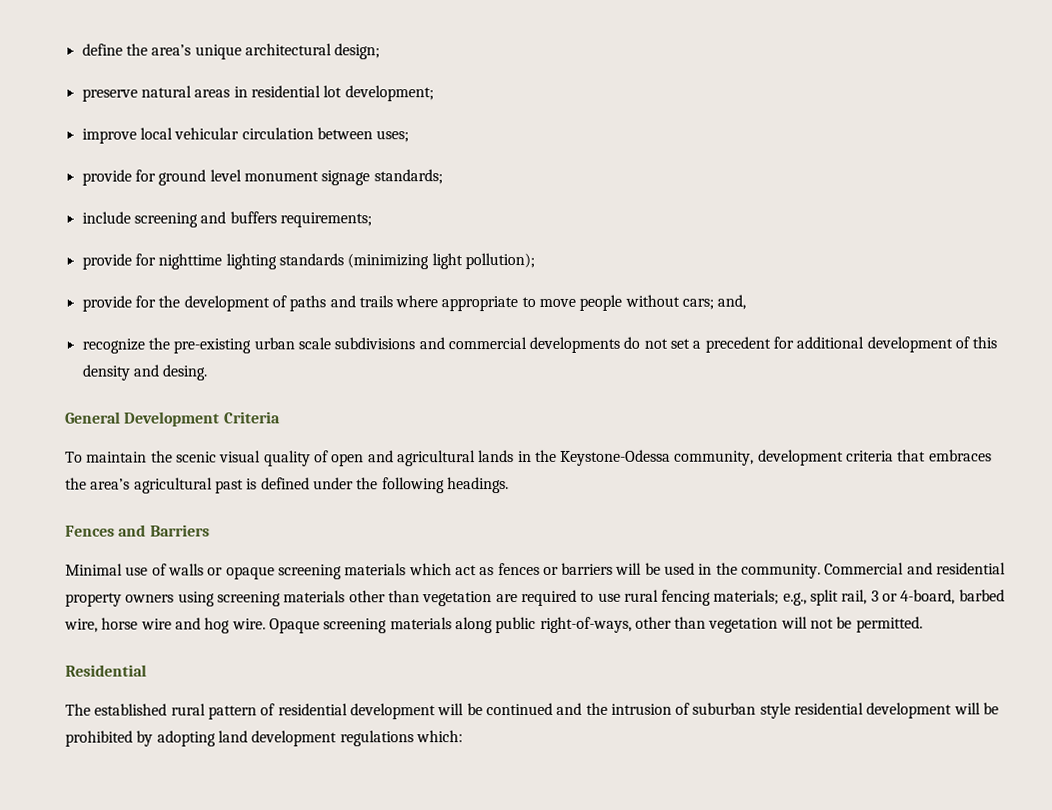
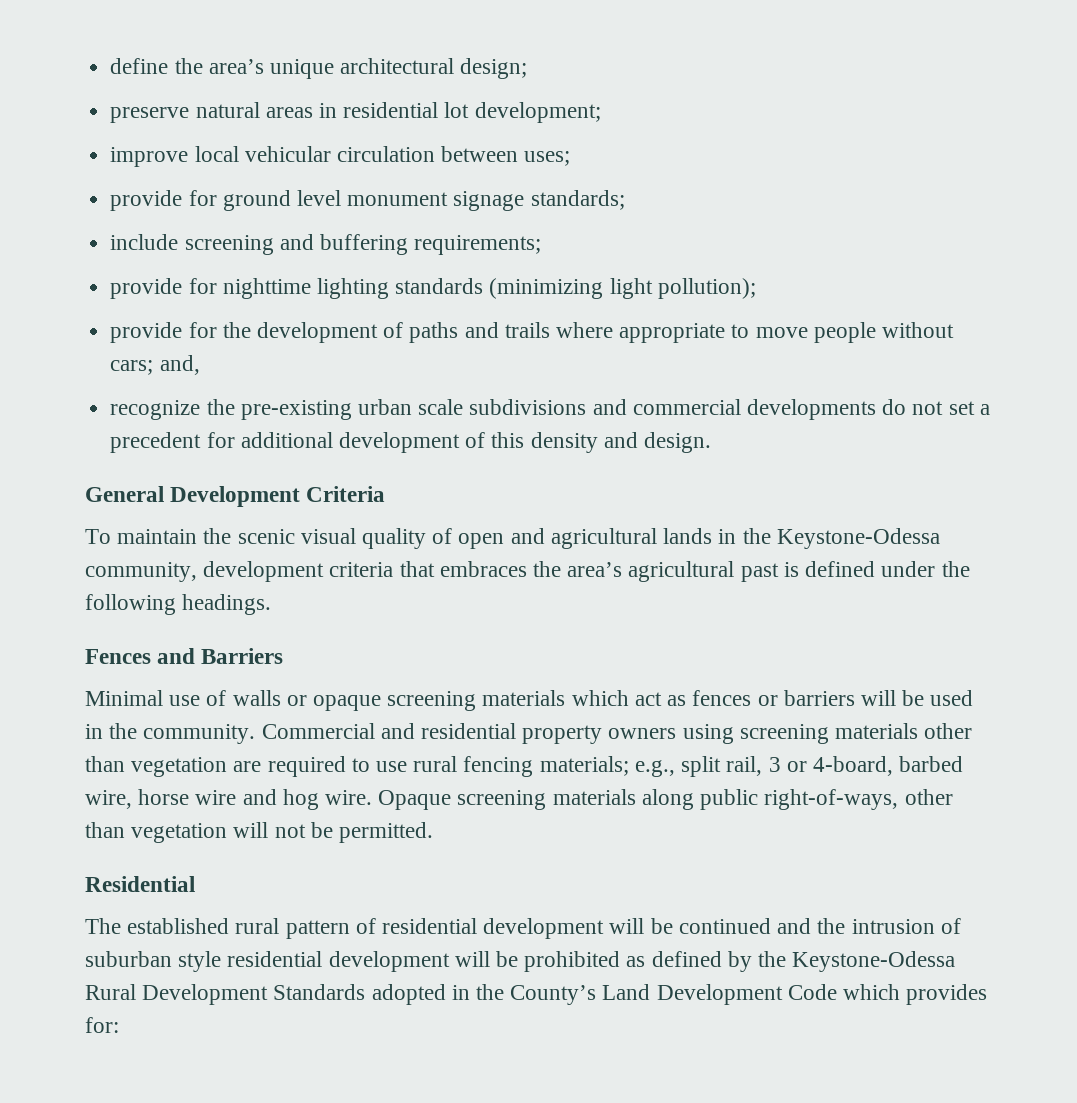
[229,211,277,224] buffers -> [319,234,408,255] buffering
[162,364,208,381] desing. -> [643,432,711,453] design.
[136,730,463,747] by adopting land development regulations which: -> [626,951,956,972] [85,984,988,1005] [85,1017,119,1033] as defined by the Keystone-Odessa Rural Development Standards adopted in the County’s Land Development Code which provides for:

